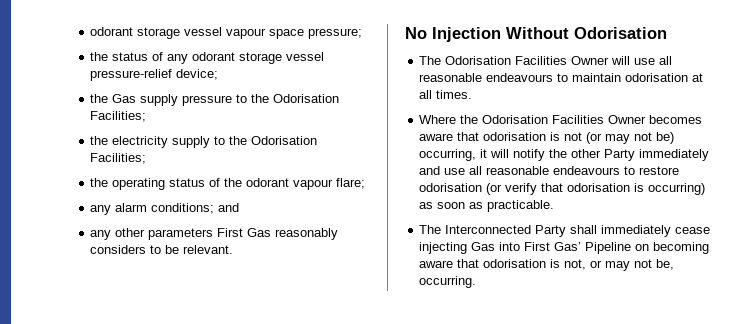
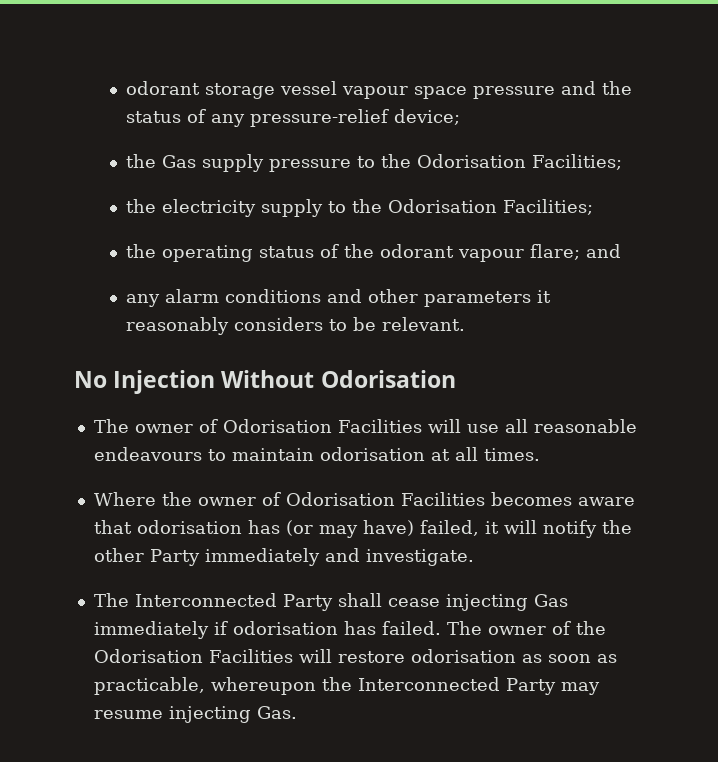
[308,28,363,39] pressure; // -> [472,81,596,99] pressure and
[192,52,325,64] odorant storage vessel -> (245, 120) none
(366, 183) none -> [585,244,621,258] and
[151,203,240,214] [90,230,112,240] conditions; and // any -> [224,289,362,303] conditions and
[217,228,272,237] First Gas -> [536,290,551,303] it
[445,56,610,65] Odorisation Facilities Owner -> [134,419,422,433] owner of Odorisation Facilities
[482,115,647,124] Odorisation Facilities Owner -> [197,492,485,506] owner of Odorisation Facilities
[550,132,675,144] [419,149,477,161] is not (or may not be) occurring, -> [247,520,479,538] has (or may have) failed,
[444,166,680,175] [419,183,706,195] [419,200,555,212] use all reasonable endeavours to restore odorisation (or verify that odorisation is occurring) as soon as practicable. -> [365,549,474,566] investigate.
[601,225,672,237] immediately -> (382, 600) none
[499,242,710,254] [419,259,675,271] [419,276,477,288] into First Gas’ Pipeline on becoming aware that odorisation is not, or may not be, occurring. -> [93,621,606,639] [93,649,617,663] [93,677,600,695] [93,706,297,723] immediately if odorisation has failed. The owner of the Odorisation Facilities will restore odorisation as soon as practicable, whereupon the Interconnected Party may resume injecting Gas.

